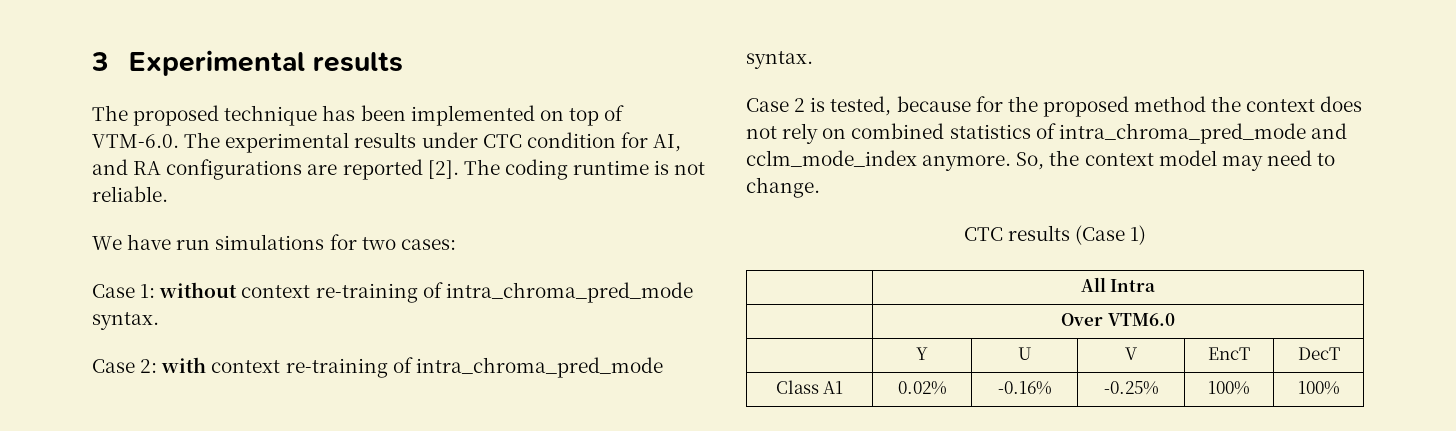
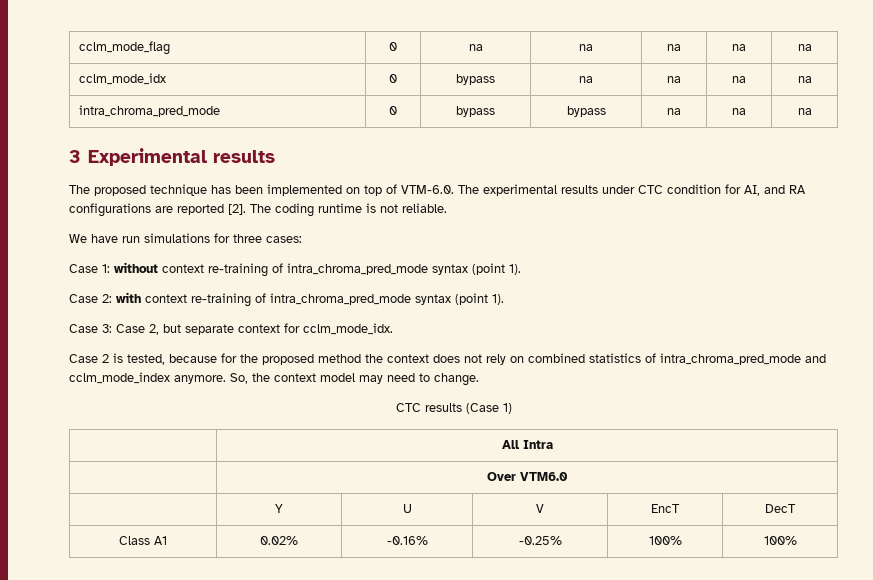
(91, 61) none -> [79,41,171,55] [389,42,397,51] [468,44,483,51] [579,44,593,51] [667,44,681,51] [732,44,746,51] [797,44,812,51] [79,73,167,85] [389,74,397,83] [456,74,495,85] [579,76,593,83] [667,76,681,83] [732,76,746,83] [797,76,812,83] [79,105,221,117] [389,106,397,115] [456,106,495,117] [566,106,606,117] [667,108,681,115] [732,108,746,115] [797,108,812,115] cclm_mode_flag | 0 | na | na | na | na | na // cclm_mode_idx | 0 | bypass | na | na | na | na // intra_chroma_pred_mode | 0 | bypass | bypass | na | na | na //
[361,237,396,250] two -> [233,234,262,243] three
[92,312,159,330] syntax. -> [432,263,521,275] syntax (point 1).
[746,51,813,69] syntax. -> [415,293,504,305] [69,323,393,335] syntax (point 1). // Case 3: Case 2, but separate context for cclm_mode_idx.

